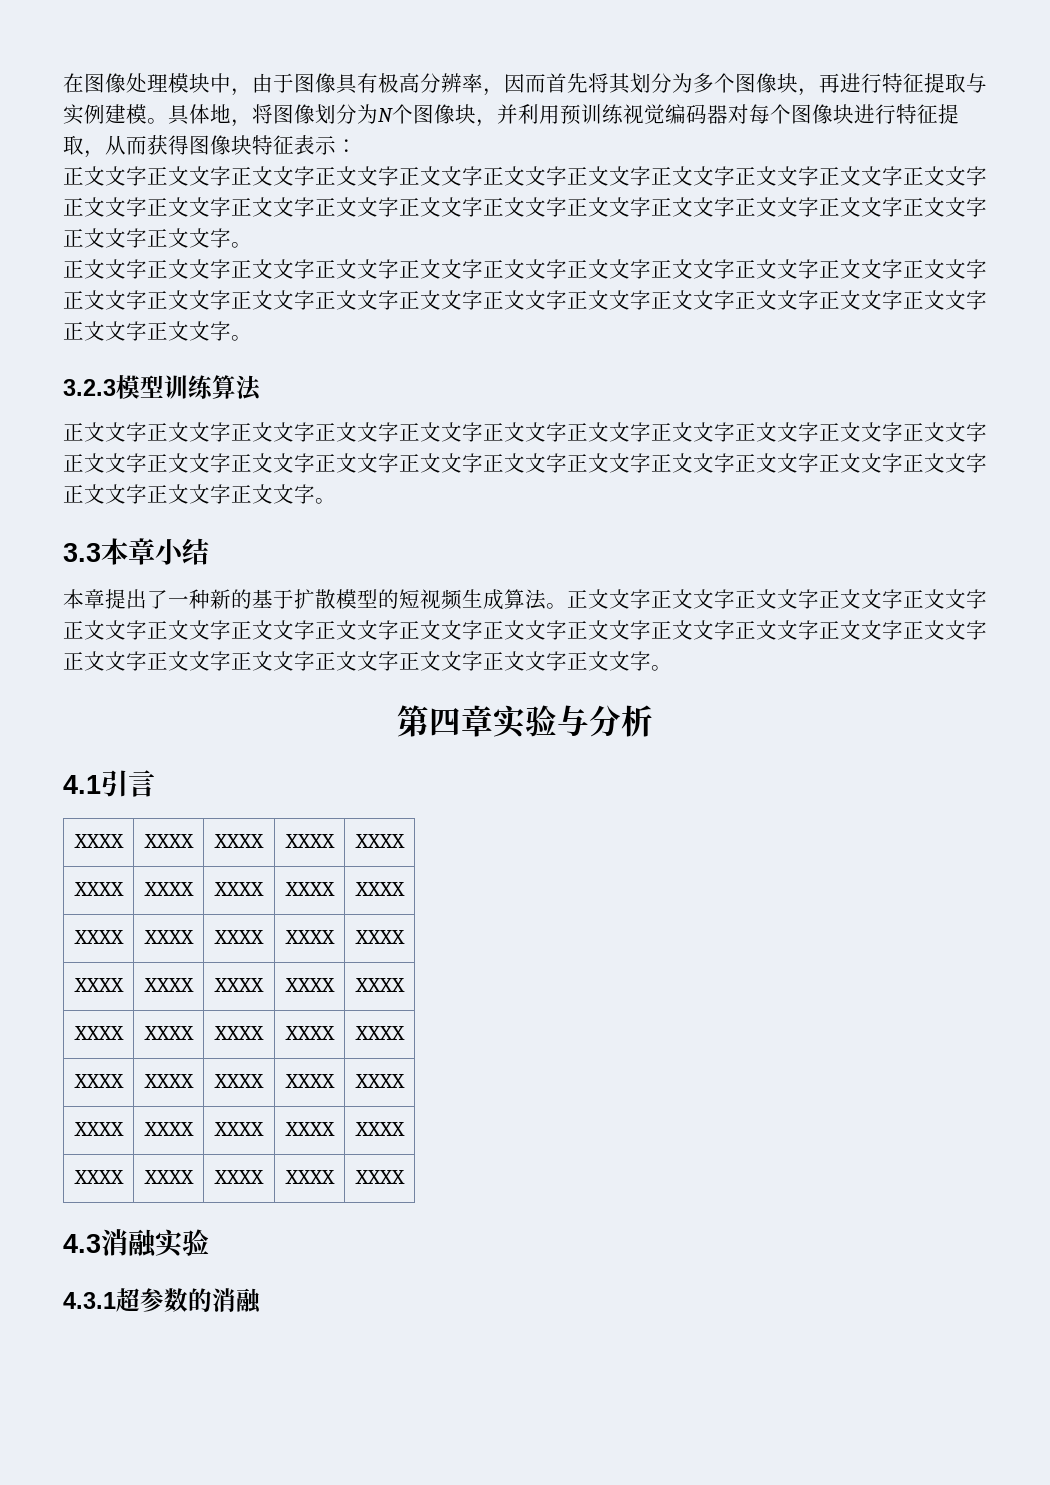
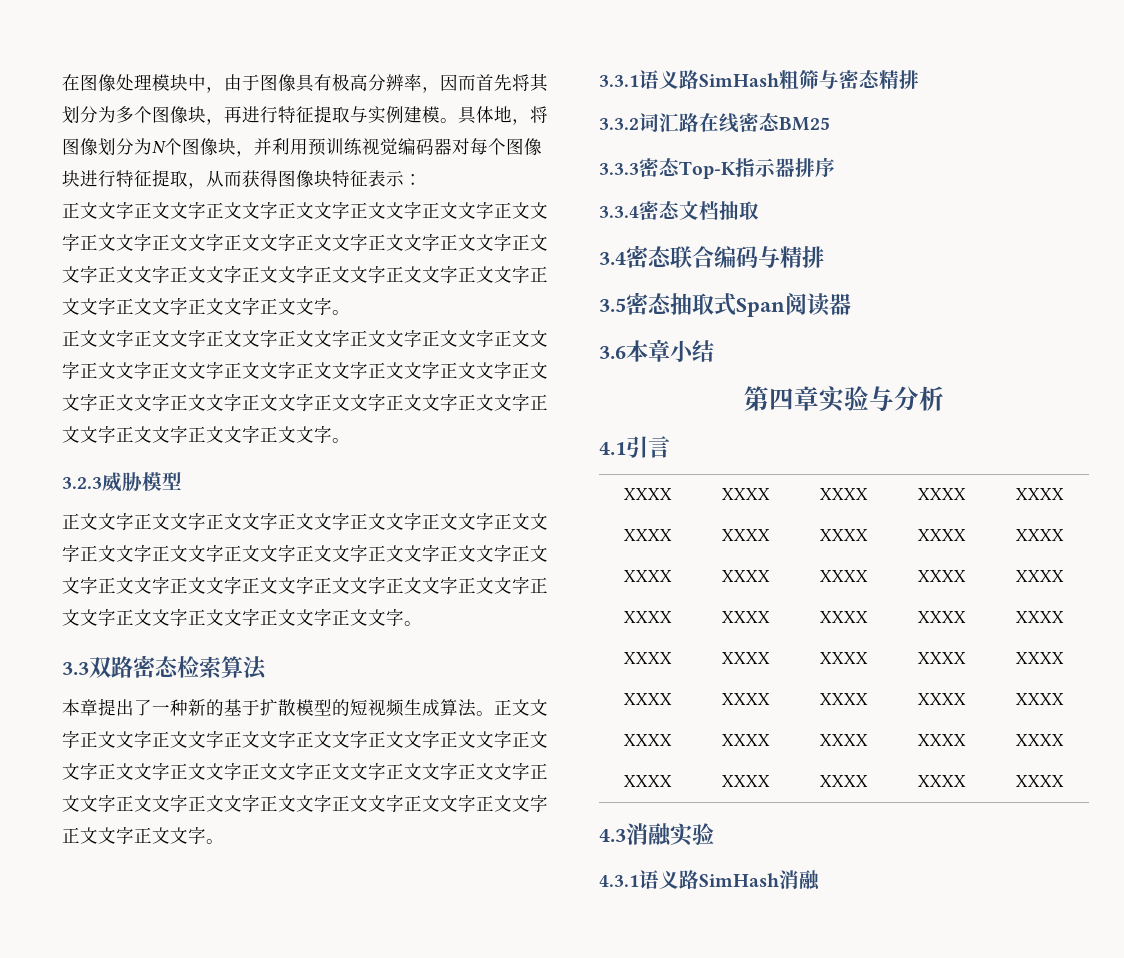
[116,375,262,401] 模型训练算法 -> [102,472,182,492] 威胁模型
[101,538,209,565] 本章小结 -> [89,655,267,680] 双路密态检索算法
(672, 668) none -> [599,69,919,89] [599,113,830,133] [599,157,835,179] [599,201,759,220] [599,245,824,268] [599,292,851,317] [599,339,714,362] // 3.3.1语义路SimHash粗筛与密态精排 // 3.3.2词汇路在线密态BM25 // 3.3.3密态Top-K指示器排序 // 3.3.4密态文档抽取 // 3.4密态联合编码与精排 // 3.5密态抽取式Span阅读器 // 3.6本章小结
[116,1288,212,1312] 超参数的 -> [639,870,779,889] 语义路SimHash

